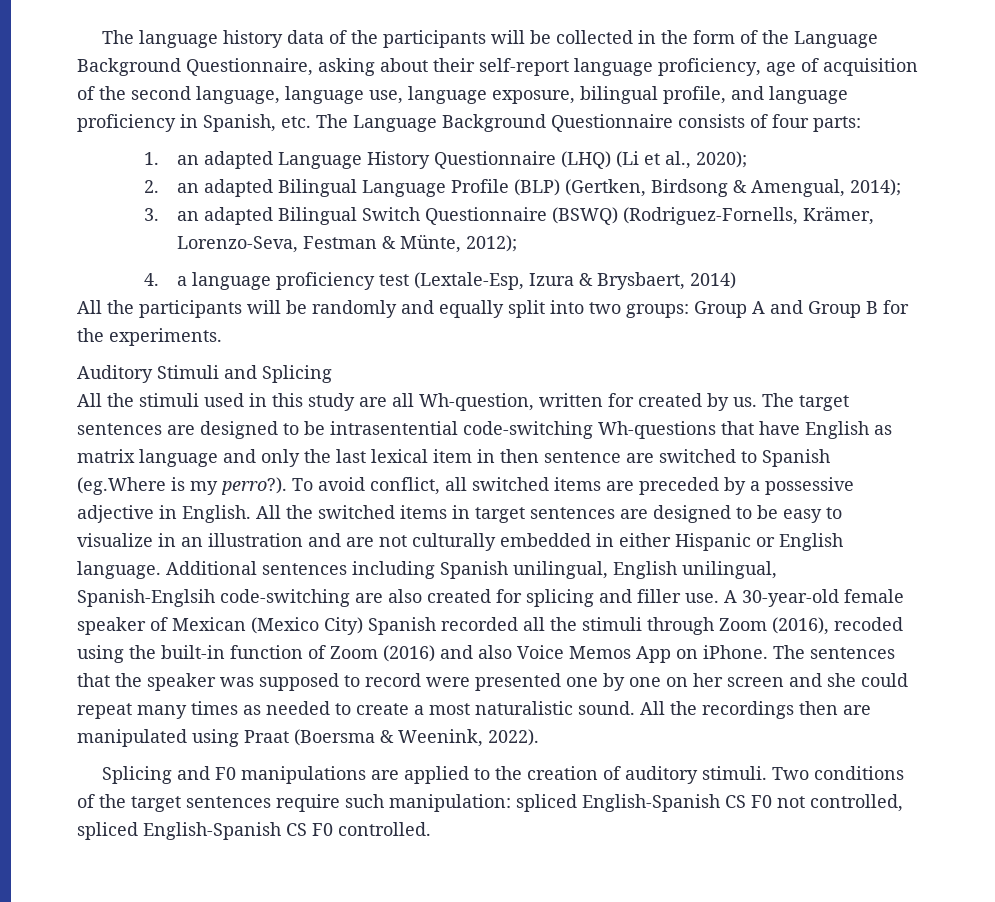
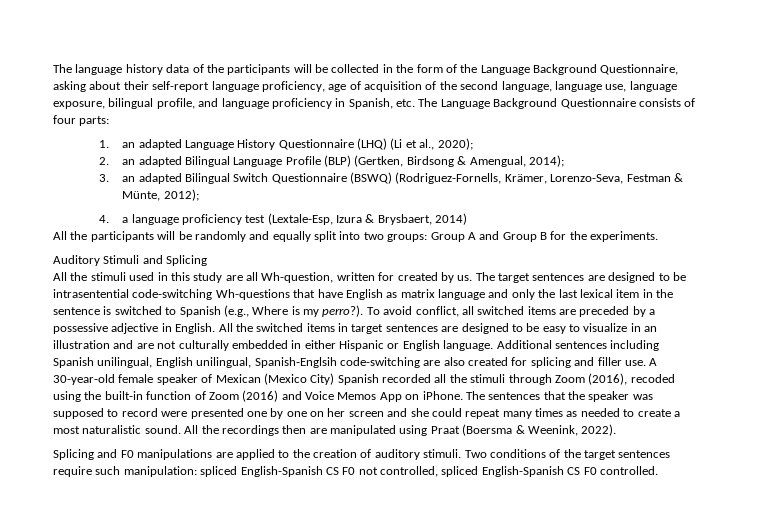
[500,449,654,463] then sentence are -> [656,289,673,298] [53,306,112,315] the sentence is
[77,477,166,495] (eg.Where -> [223,305,289,317] (e.g., Where
[478,645,512,659] also -> (302, 395) none

